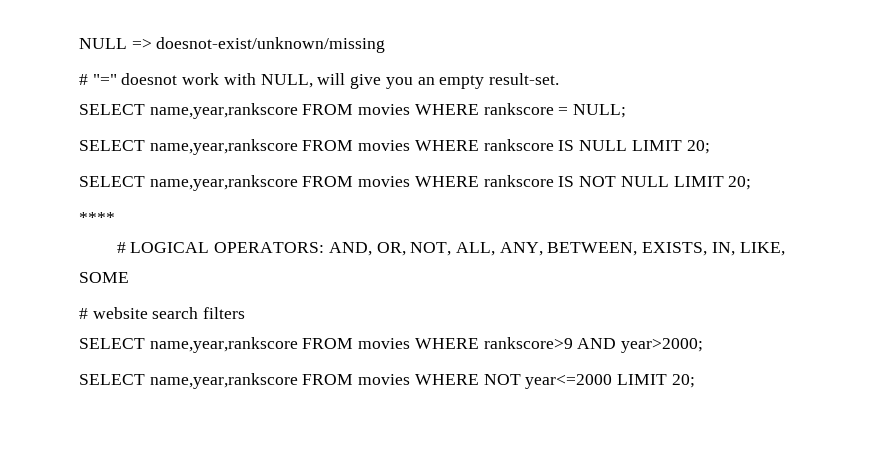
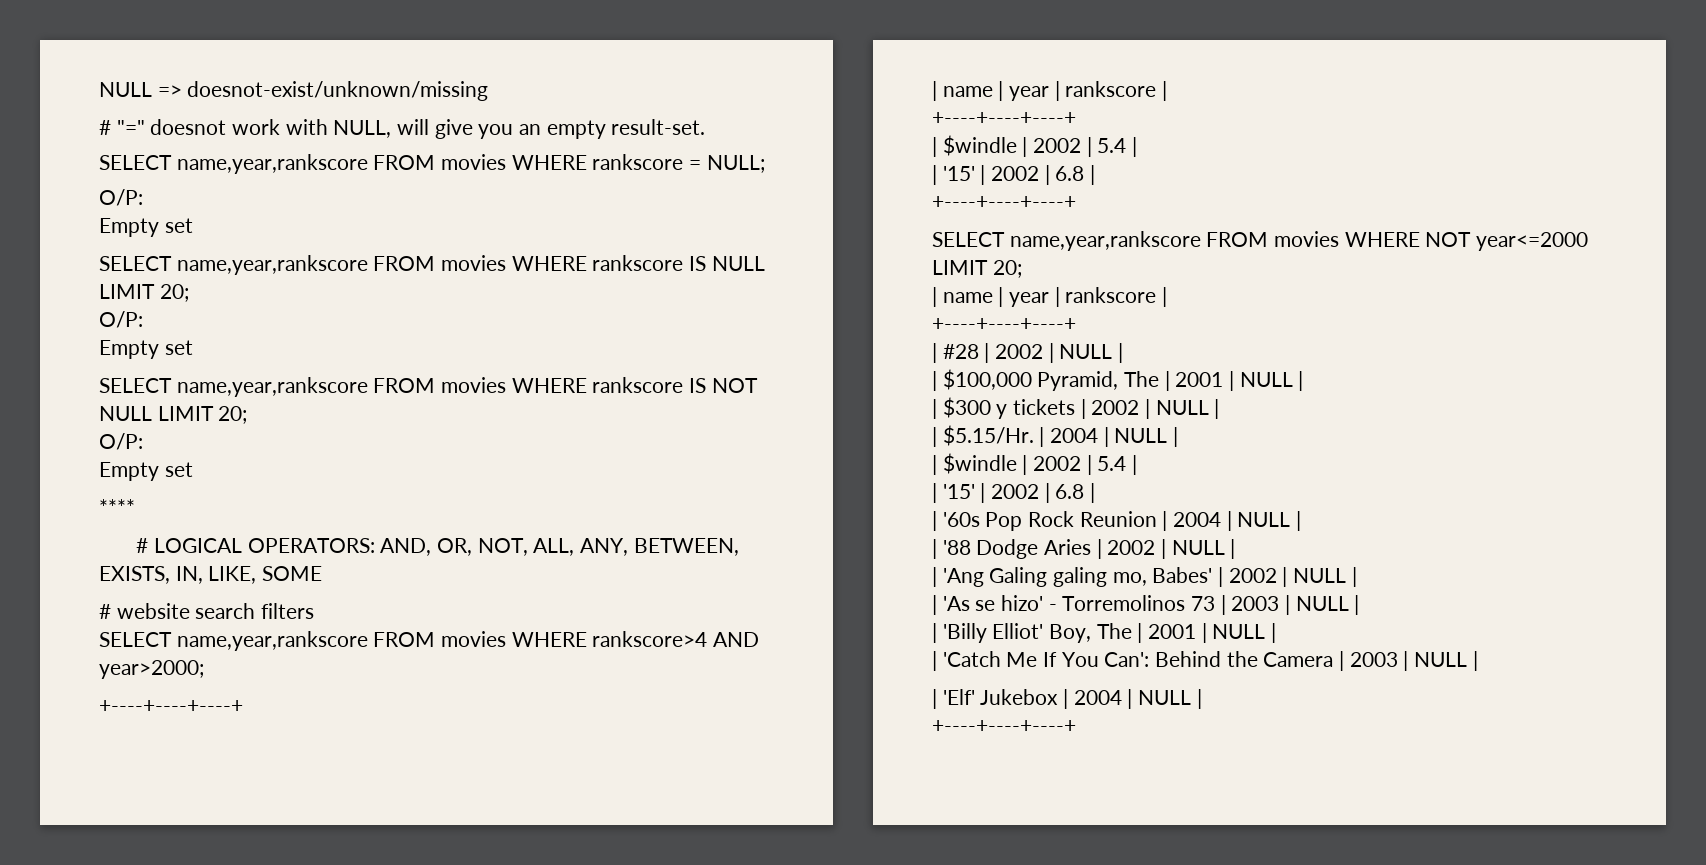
(627, 111) none -> [99,189,143,206] [99,218,193,237] // O/P: // Empty set
(710, 147) none -> [99,311,143,328] [99,340,193,359] // O/P: // Empty set
(752, 183) none -> [99,433,143,450] [99,462,193,481] // O/P: // Empty set
[483,337,573,349] rankscore>9 -> [592,631,708,647] rankscore>4
(704, 345) none -> [99,700,243,713] [932,81,1168,101] [932,112,1076,125] [932,135,1138,157] [932,165,1096,185] [932,196,1076,209] // +----+----+----+ // | name | year | rankscore | // +----+----+----+ // | $windle | 2002 | 5.4 | // | '15' | 2002 | 6.8 | // +----+----+----+
(695, 381) none -> [932,287,1168,307] [932,318,1076,331] [932,343,1124,363] [932,369,1304,391] [932,397,1220,419] [932,425,1179,447] [932,453,1138,475] [932,483,1096,503] [932,511,1302,531] [932,539,1236,559] [932,567,1357,587] [932,595,1360,615] [932,623,1277,643] [932,651,1478,671] [932,689,1202,709] [932,720,1076,733] // | name | year | rankscore | // +----+----+----+ // | #28 | 2002 | NULL | // | $100,000 Pyramid, The | 2001 | NULL | // | $300 y tickets | 2002 | NULL | // | $5.15/Hr. | 2004 | NULL | // | $windle | 2002 | 5.4 | // | '15' | 2002 | 6.8 | // | '60s Pop Rock Reunion | 2004 | NULL | // | '88 Dodge Aries | 2002 | NULL | // | 'Ang Galing galing mo, Babes' | 2002 | NULL | // | 'As se hizo' - Torremolinos 73 | 2003 | NULL | // | 'Billy Elliot' Boy, The | 2001 | NULL | // | 'Catch Me If You Can': Behind the Camera | 2003 | NULL | // | 'Elf' Jukebox | 2004 | NULL | // +----+----+----+

